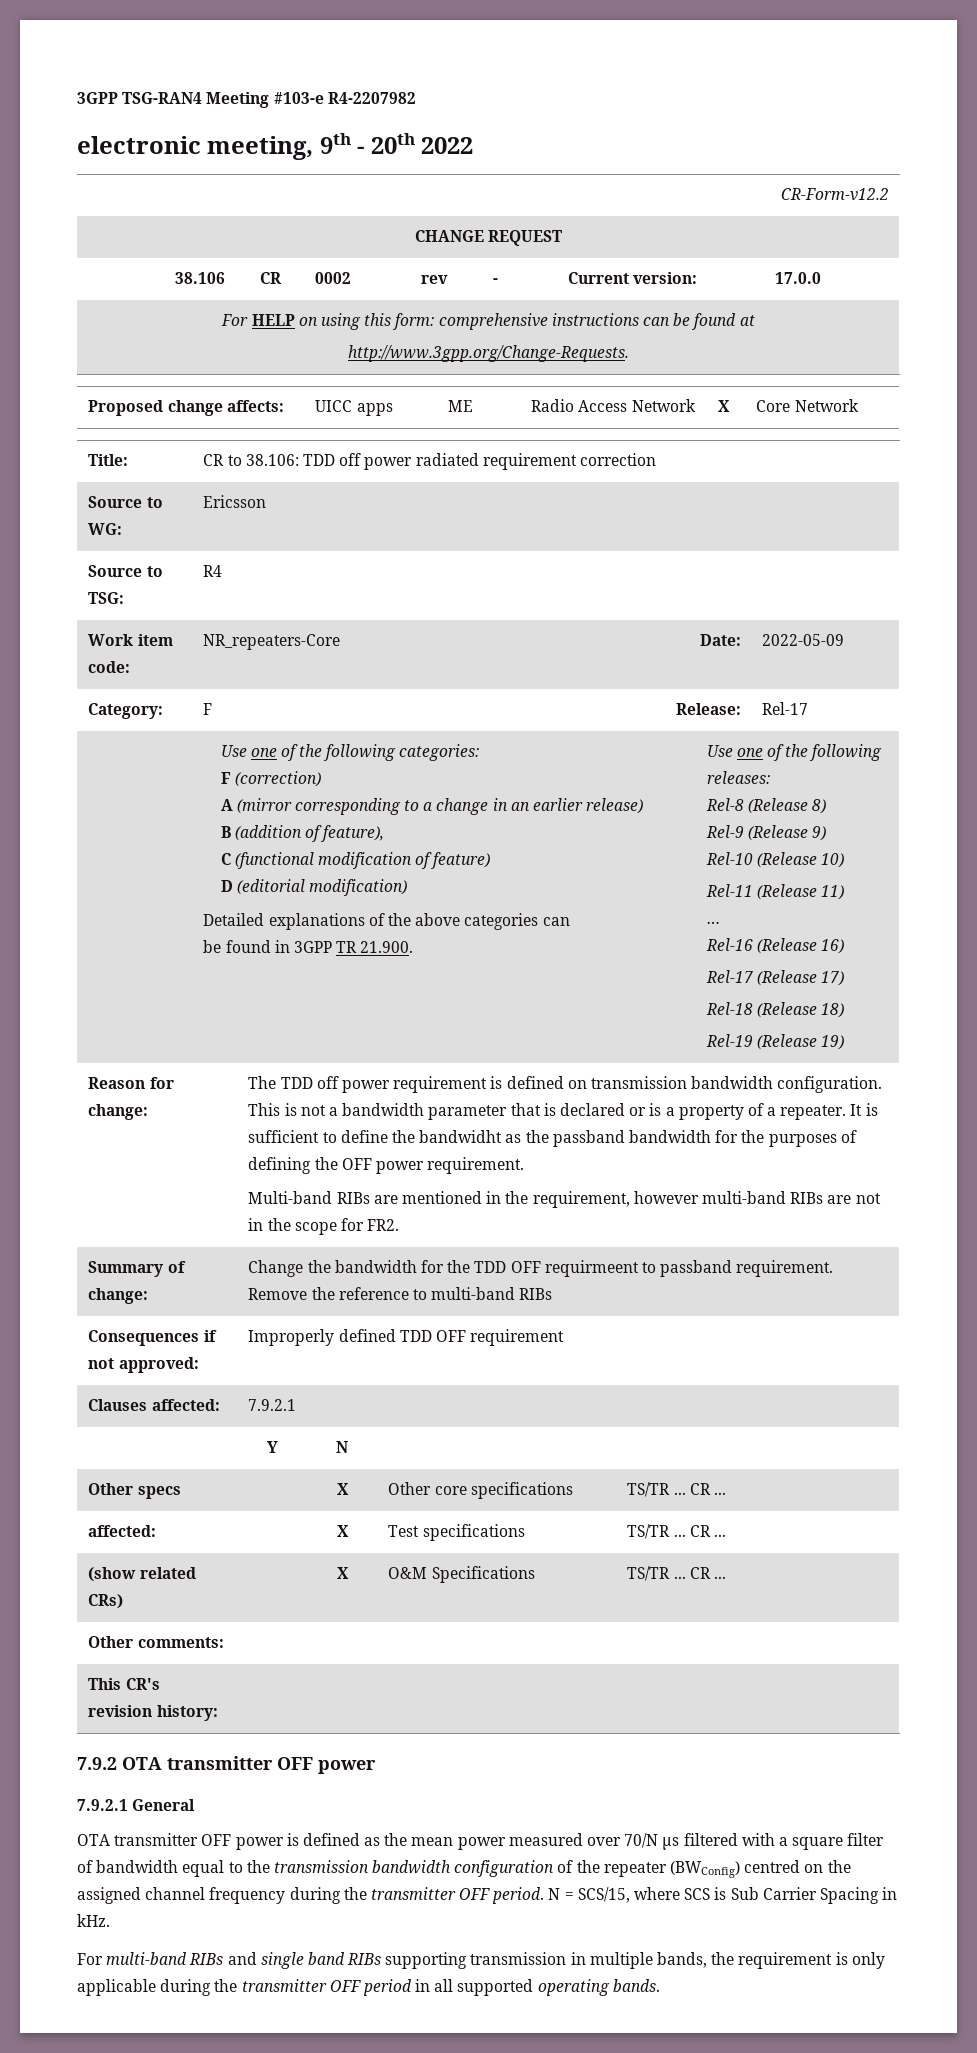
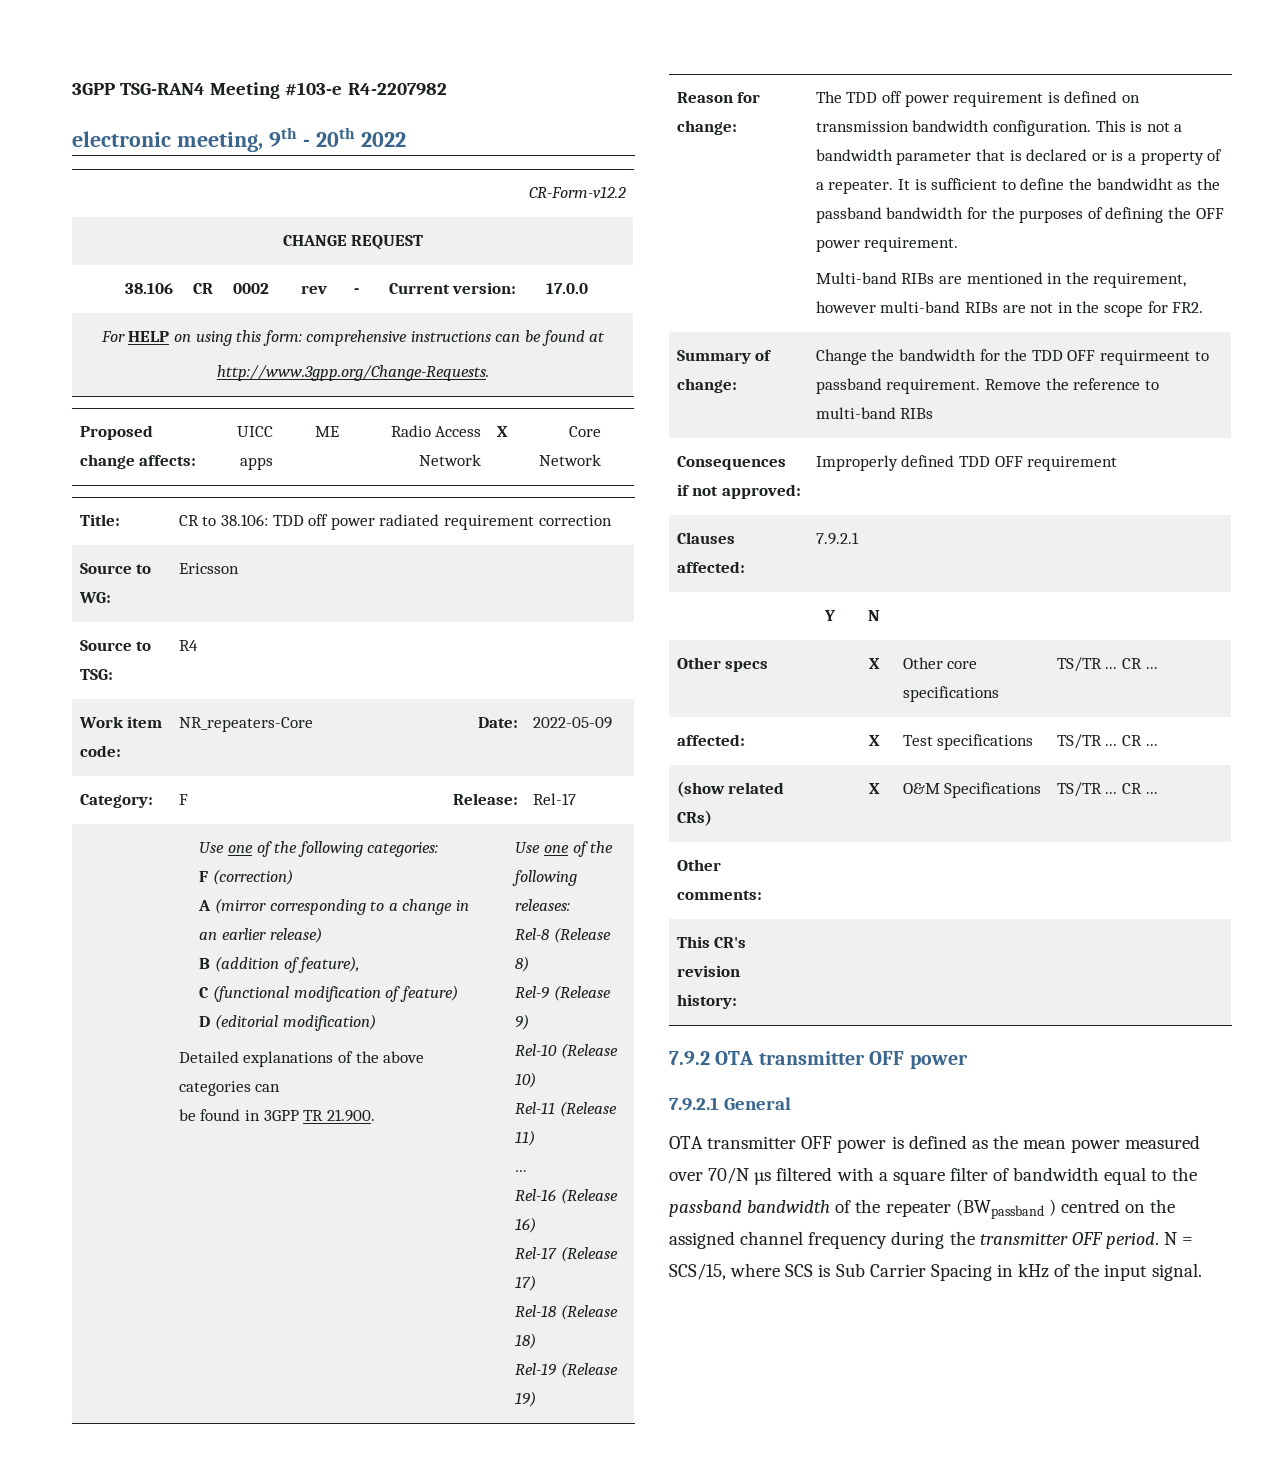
[273,1860,555,1877] transmission bandwidth configuration -> [669,1200,831,1217] passband bandwidth
[670,1861,741,1878] (BWConfig) -> [955,1199,1056,1219] (BWpassband )
[77,1914,110,1927] [77,1952,885,1969] [77,1979,660,1996] kHz. // For multi-band RIBs and single band RIBs supporting transmission in multiple bands, the requirement is only applicable during the transmitter OFF period in all supported operating bands. -> [1018,1263,1202,1281] kHz of the input signal.

